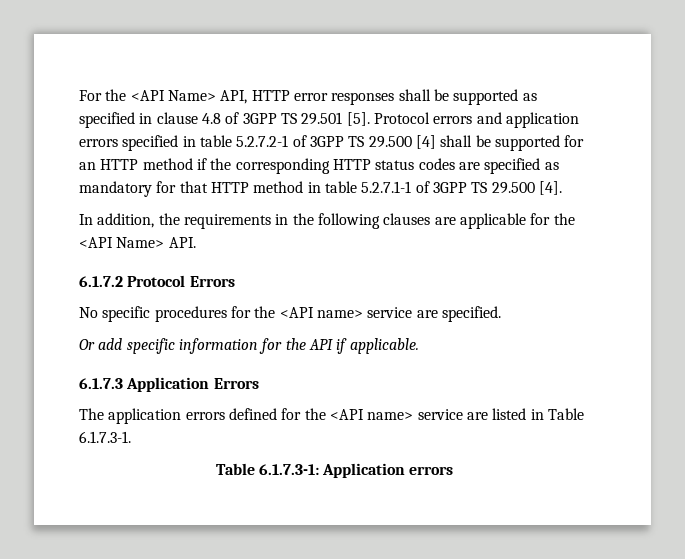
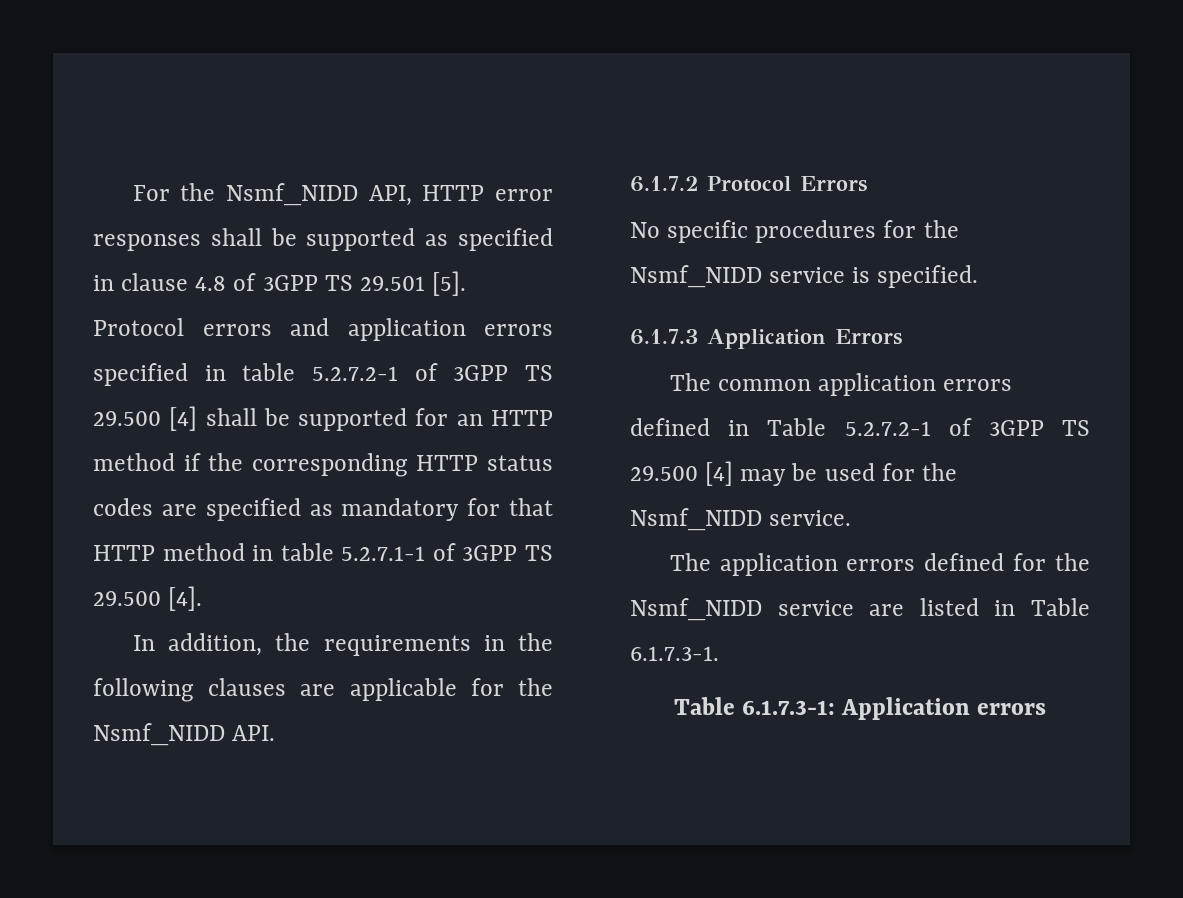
[130,90,216,101] <API Name> -> [226,183,359,206] Nsmf_NIDD
[79,237,165,248] <API Name> -> [93,723,225,746] Nsmf_NIDD
[279,306,501,322] [79,338,419,354] [79,377,259,392] <API name> service are specified. // Or add specific information for the API if applicable. // 6.1.7.3 Application Errors -> [630,265,979,288] [630,329,902,349] [669,373,1013,396] [630,418,1090,436] [630,461,957,486] [630,508,852,531] Nsmf_NIDD service is specified. // 6.1.7.3 Application Errors // The common application errors defined in Table 5.2.7.2-1 of 3GPP TS 29.500 [4] may be used for the Nsmf_NIDD service.
[329,409,414,420] <API name> -> [630,598,762,621] Nsmf_NIDD

